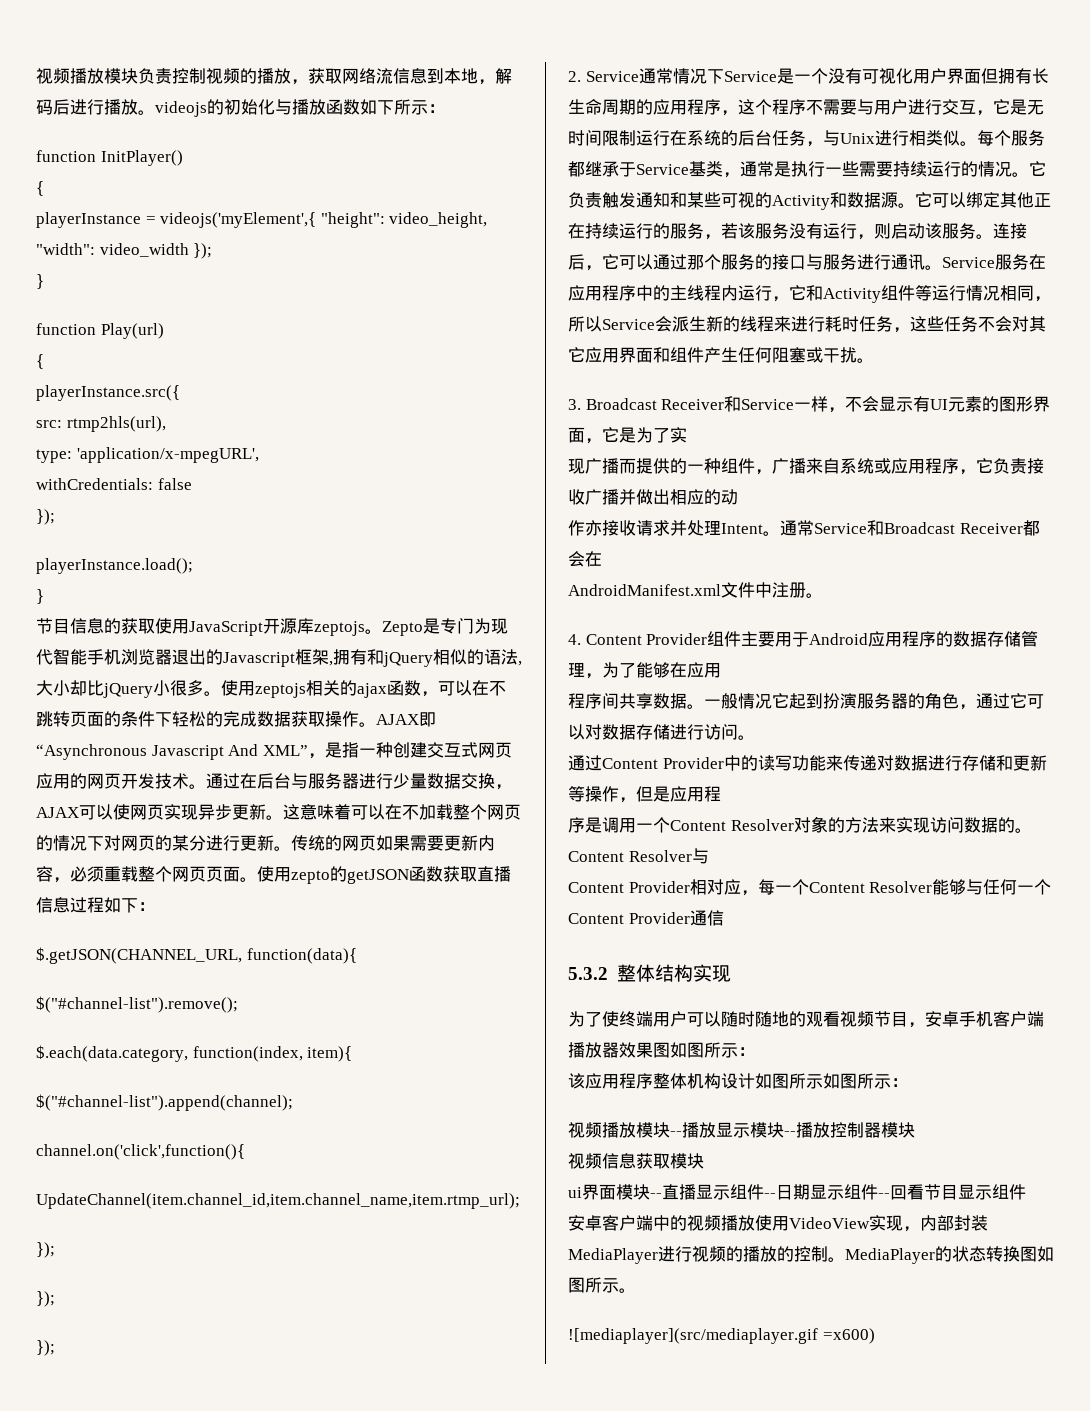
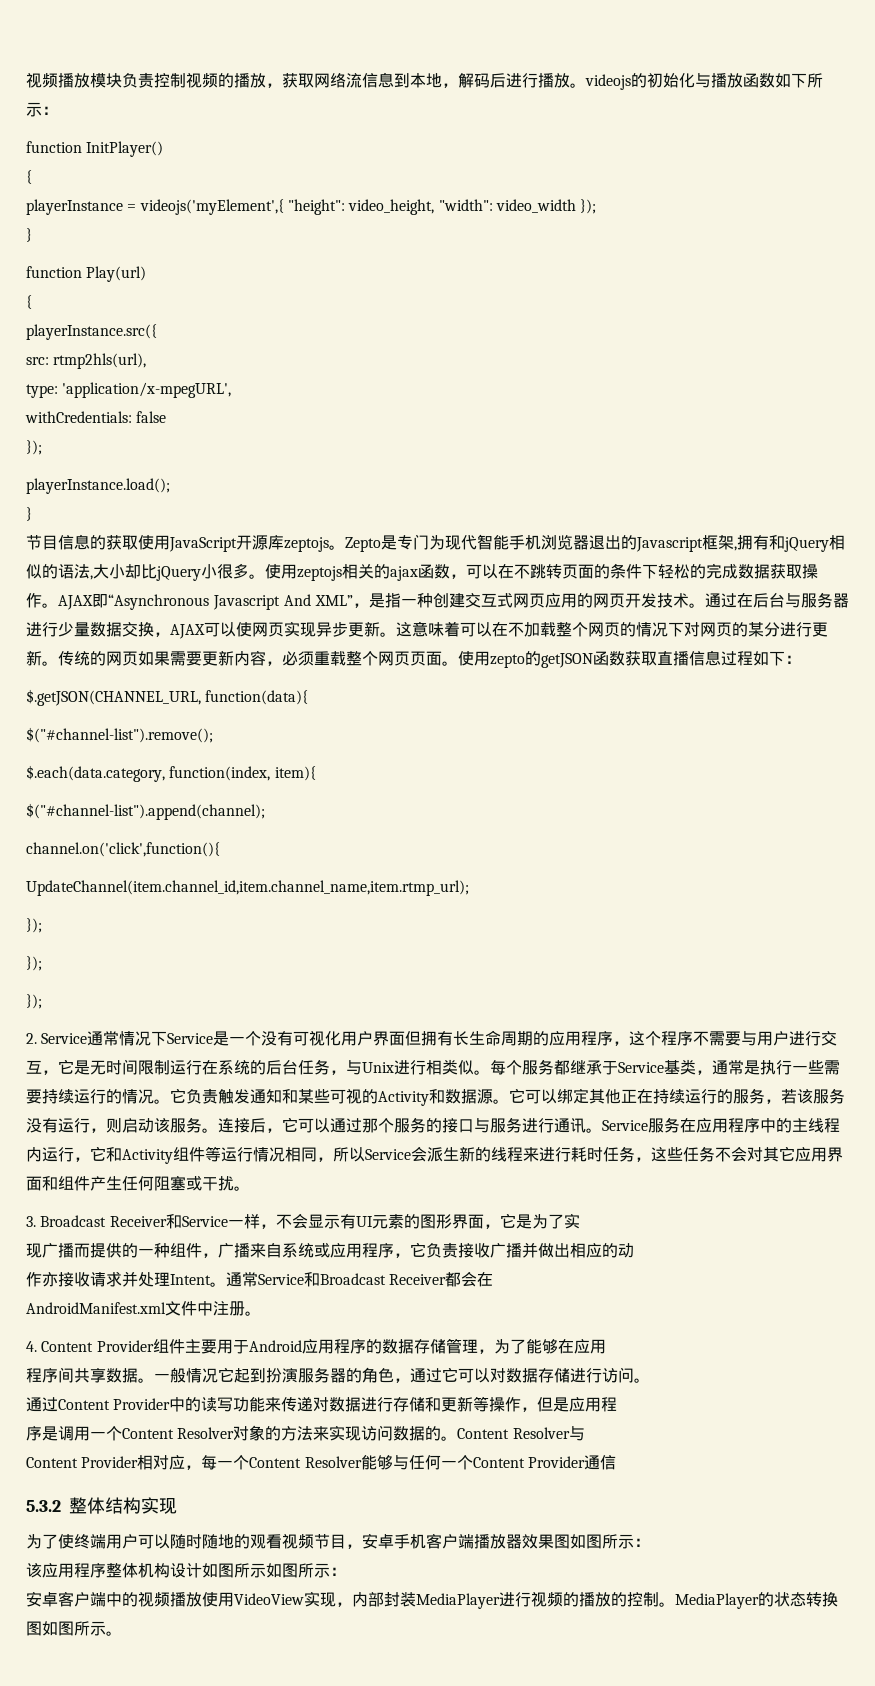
[568,1122,915,1138] [568,1153,704,1169] [568,1184,1026,1200] // 视频播放模块--播放显示模块--播放控制器模块 // 视频信息获取模块 // ui界面模块--直播显示组件--日期显示组件--回看节目显示组件 -> (346, 1571) none
[568,1328,875,1344] // ![mediaplayer](src/mediaplayer.gif =x600) -> (122, 1633) none

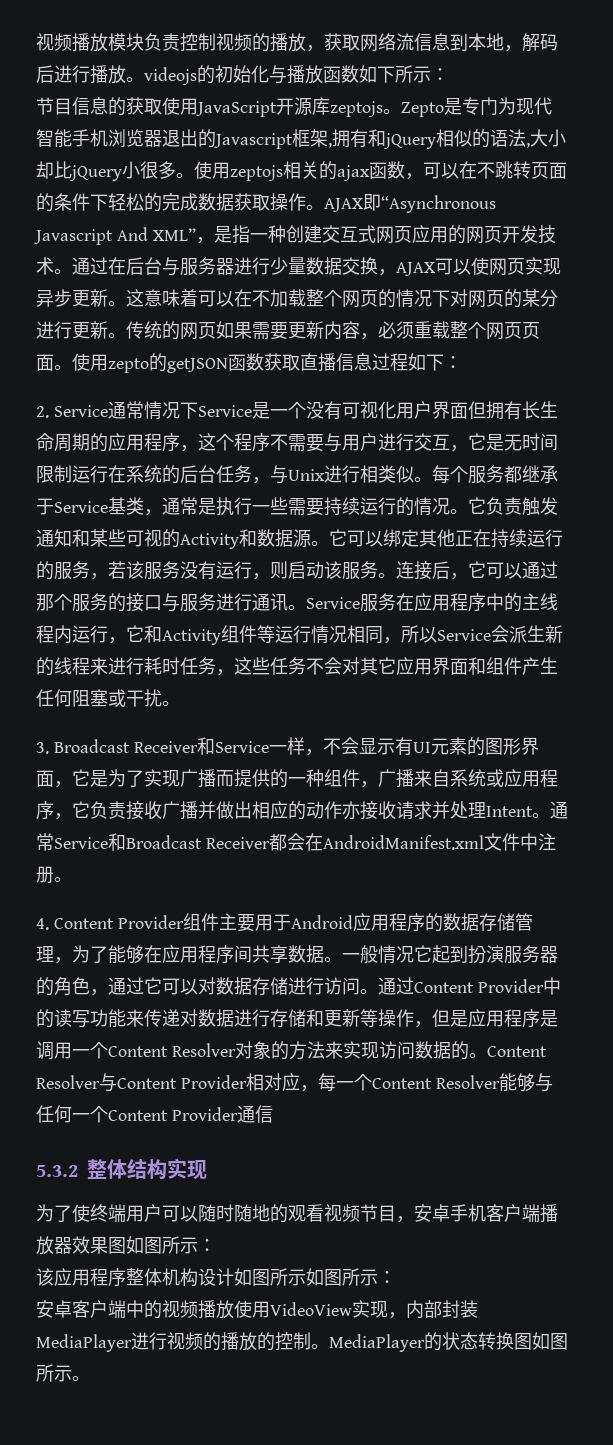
[26,141,164,157] [26,170,32,184] [26,199,597,215] [26,228,32,242] [26,266,147,282] [26,295,32,309] [26,324,157,340] [26,353,147,369] [26,382,232,398] [25,411,167,423] [26,440,42,455] [26,478,170,494] [26,507,32,521] // function InitPlayer() // { // playerInstance = videojs('myElement',{ "height": video_height, "width": video_width }); // } // function Play(url) // { // playerInstance.src({ // src: rtmp2hls(url), // type: 'application/x-mpegURL', // withCredentials: false // }); // playerInstance.load(); // } -> (449, 74) none
[26,689,309,706] [26,727,213,743] [26,765,316,782] [26,803,265,820] [26,842,220,857] [26,880,469,896] [26,918,42,933] [26,956,42,971] [26,994,42,1009] // $.getJSON(CHANNEL_URL, function(data){ // $("#channel-list").remove(); // $.each(data.category, function(index, item){ // $("#channel-list").append(channel); // channel.on('click',function(){ // UpdateChannel(item.channel_id,item.channel_name,item.rtmp_url); // }); // }); // }); -> (462, 362) none
(580, 1221) // -> (162, 778) none
(634, 1250) // -> (324, 810) none
(494, 1279) // -> (323, 842) none
(606, 1346) // -> (198, 954) none
(650, 1380) // -> (378, 991) none
(618, 1404) // -> (522, 1018) none
(585, 1433) // -> (117, 1082) none

